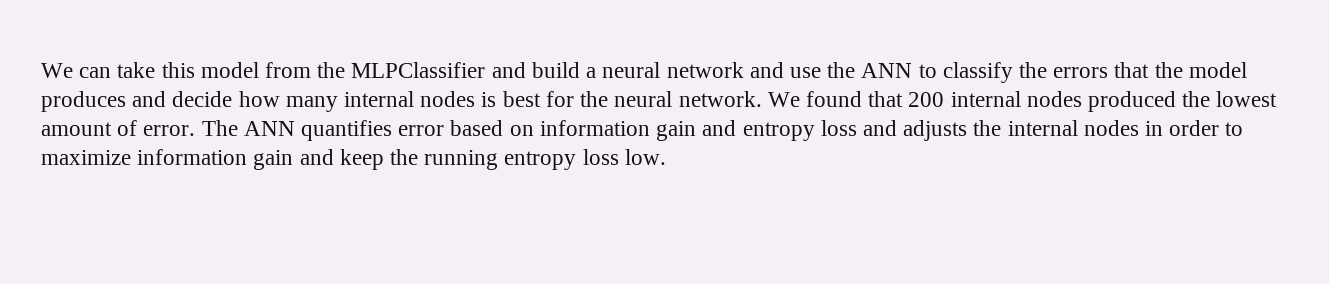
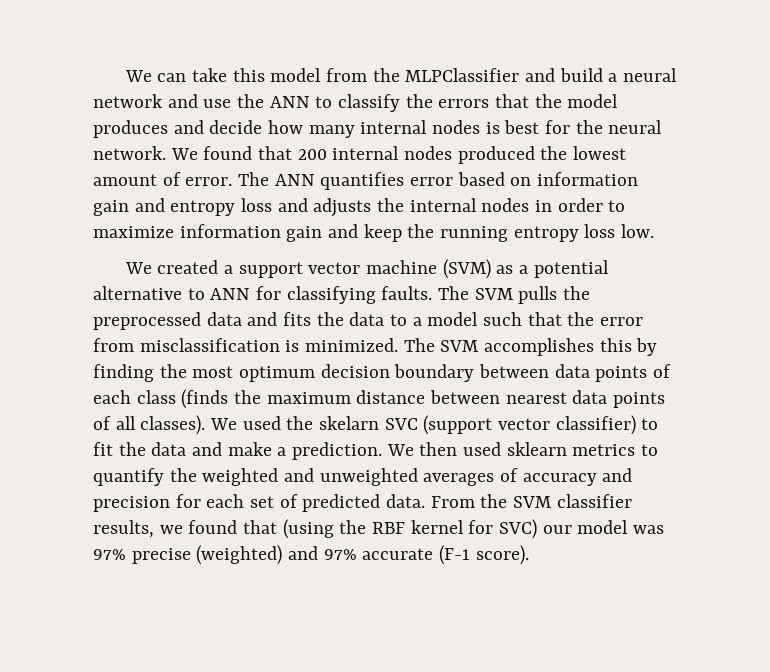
(666, 157) none -> [124,259,609,279] [93,286,591,304] [93,312,644,330] [93,338,658,356] [93,364,672,382] [93,389,666,409] [93,415,659,435] [93,442,659,460] [93,468,633,486] [93,494,632,512] [93,519,665,539] [93,545,529,565] // We created a support vector machine (SVM) as a potential alternative to ANN for classifying faults. The SVM pulls the preprocessed data and fits the data to a model such that the error from misclassification is minimized. The SVM accomplishes this by finding the most optimum decision boundary between data points of each class (finds the maximum distance between nearest data points of all classes). We used the skelarn SVC (support vector classifier) to fit the data and make a prediction. We then used sklearn metrics to quantify the weighted and unweighted averages of accuracy and precision for each set of predicted data. From the SVM classifier results, we found that (using the RBF kernel for SVC) our model was 97% precise (weighted) and 97% accurate (F-1 score).

